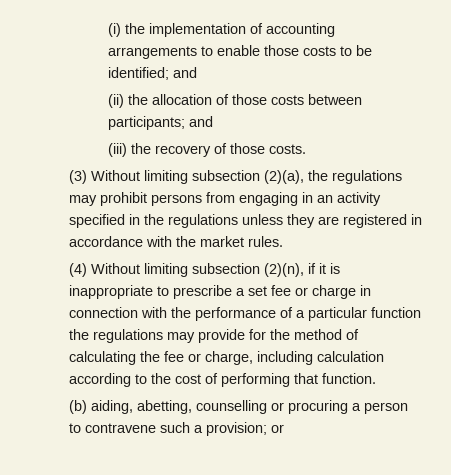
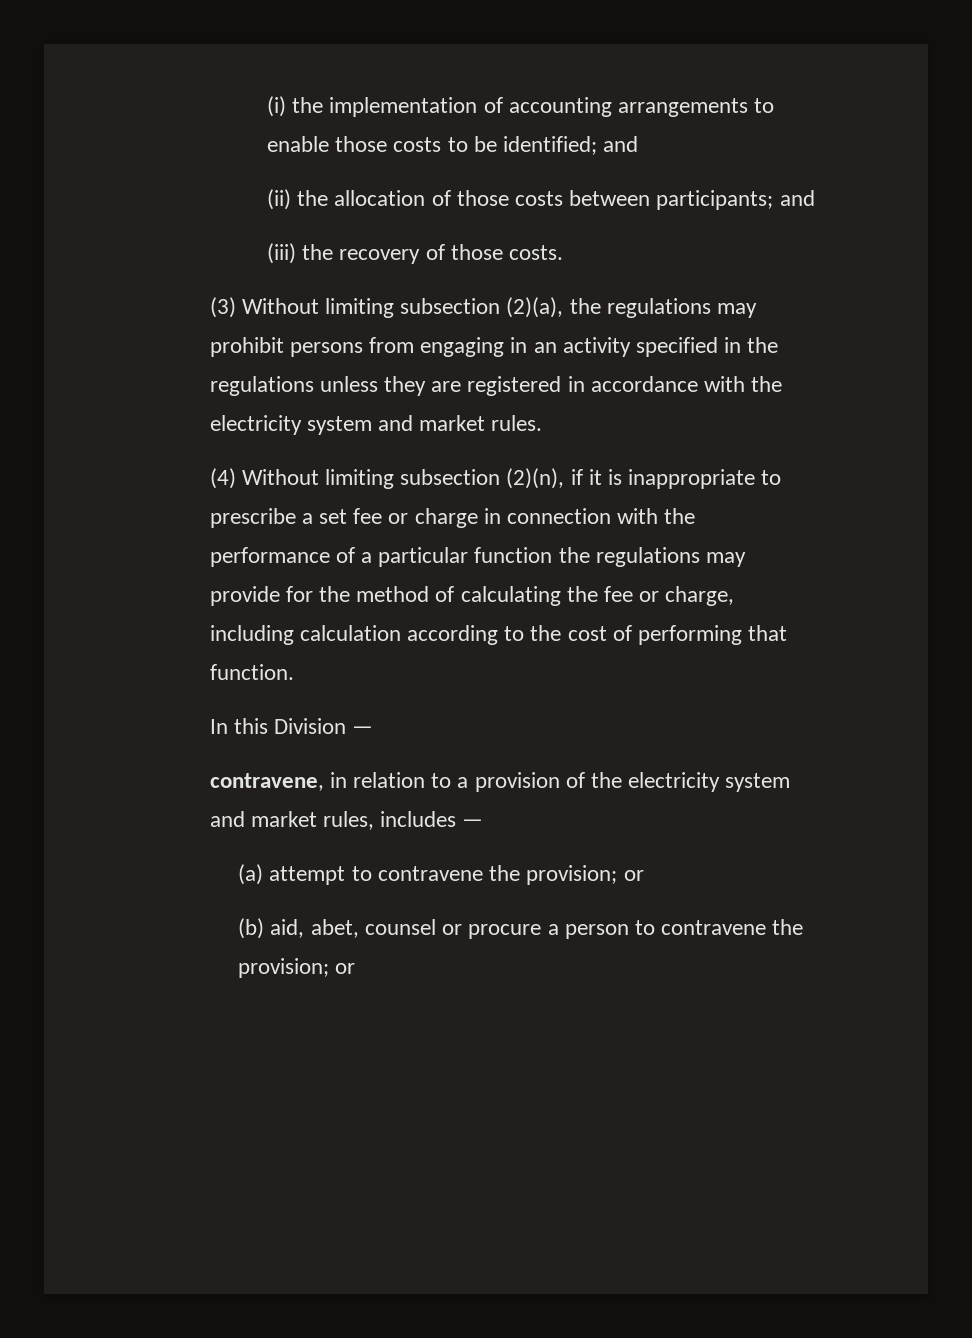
(196, 241) none -> [209,415,413,435] electricity system and
[68,400,348,414] (b) aiding, abetting, counselling or procuring -> [209,718,374,734] [209,772,791,792] [209,811,484,830] [238,864,644,885] [238,918,542,939] In this Division — // contravene, in relation to a provision of the electricity system and market rules, includes — // (a) attempt to contravene the provision; or // (b) aid, abet, counsel or procure
[159,422,203,433] such a -> [772,919,804,935] the

